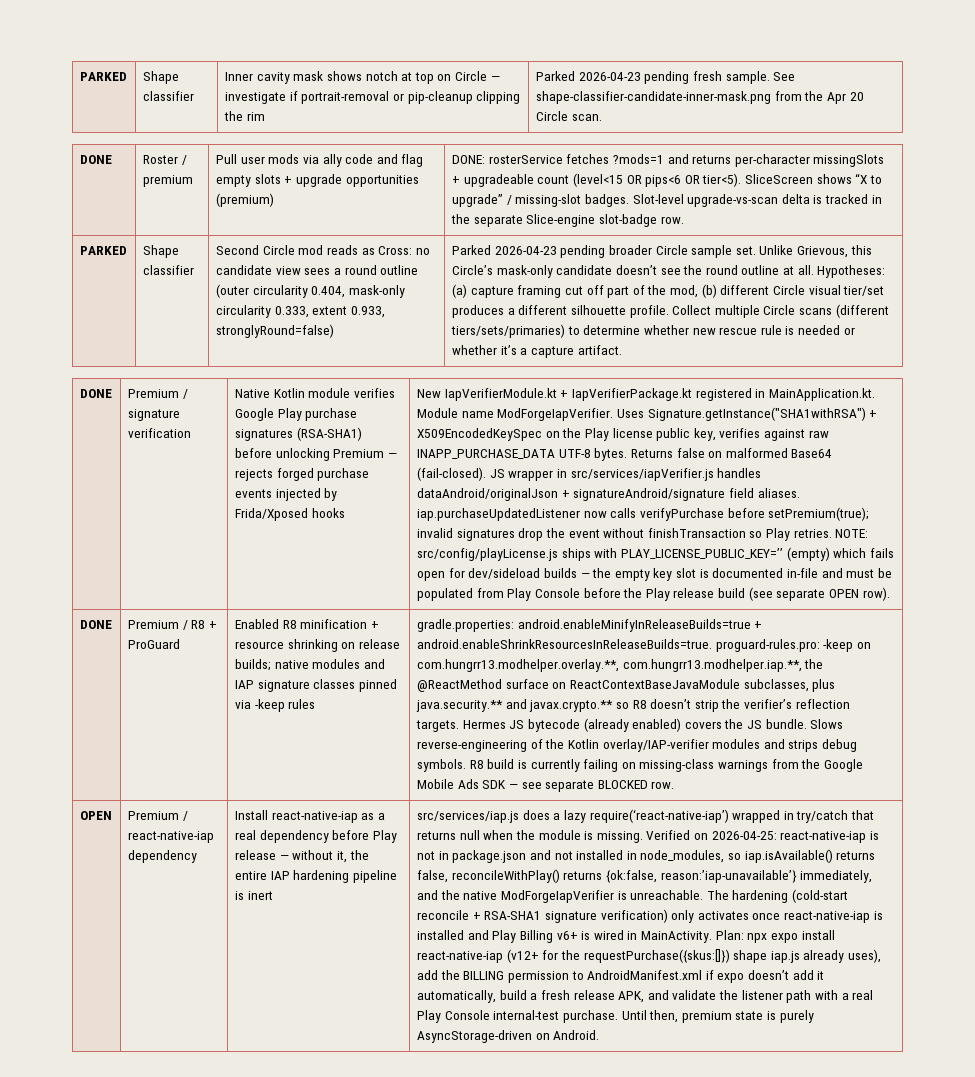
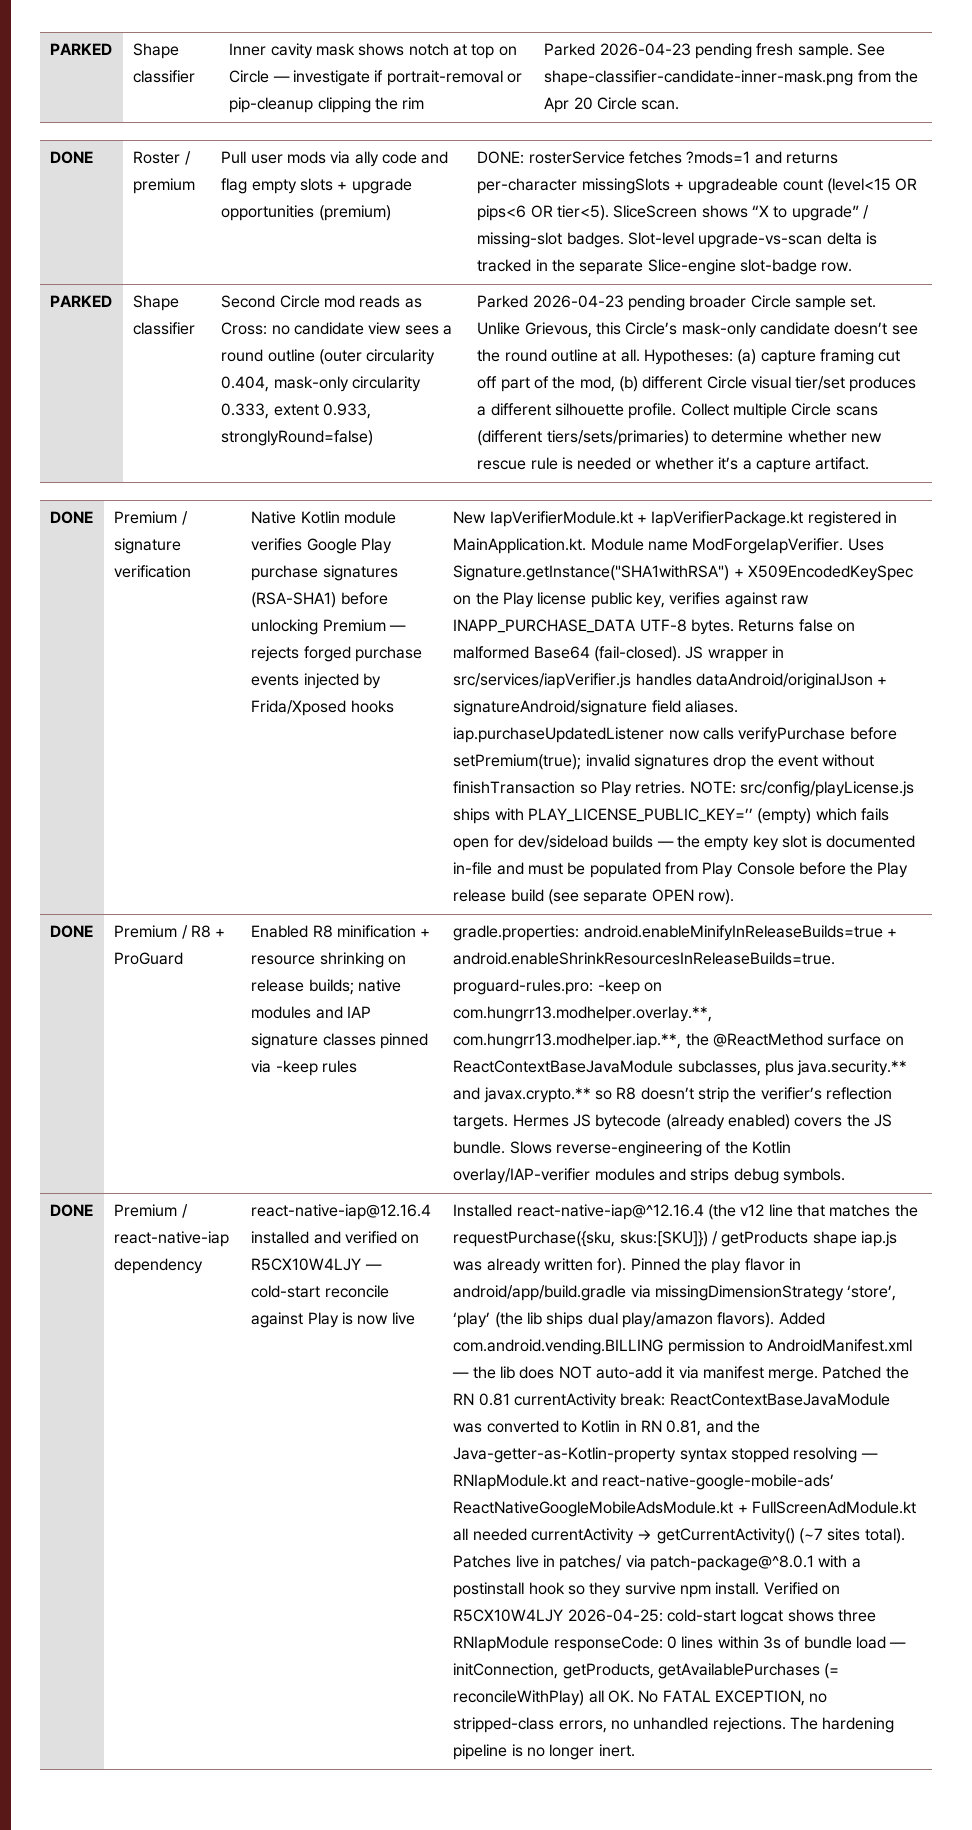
[469,759,864,772] [416,779,675,792] [79,811,112,820] [127,811,188,821] [127,831,214,843] [127,850,197,863] [234,810,385,823] [234,830,397,843] [234,850,369,863] [234,870,397,883] [234,891,273,900] [416,809,875,823] [416,830,880,843] [416,849,876,863] [416,869,873,883] [416,889,849,903] [416,909,883,923] [416,930,835,943] [416,949,882,963] [416,970,825,983] [416,990,874,1003] [416,1010,814,1023] [416,1030,600,1043] R8 build is currently failing on missing-class warnings from the Google Mobile Ads SDK — see separate BLOCKED row. // OPEN | Premium / react-native-iap dependency | Install react-native-iap as a real dependency before Play release — without it, the entire IAP hardening pipeline is inert | src/services/iap.js does a lazy require(‘react-native-iap’) wrapped in try/catch that returns null when the module is missing. Verified on 2026-04-25: react-native-iap is not in package.json and not installed in node_modules, so iap.isAvailable() returns false, reconcileWithPlay() returns {ok:false, reason:’iap-unavailable’} immediately, and the native ModForgeIapVerifier is unreachable. The hardening (cold-start reconcile + RSA-SHA1 signature verification) only activates once react-native-iap is installed and Play Billing v6+ is wired in MainActivity. Plan: npx expo install react-native-iap (v12+ for the requestPurchase({skus:[]}) shape iap.js already uses), add the BILLING permission to AndroidManifest.xml if expo doesn’t add it automatically, build a fresh release APK, and validate the listener path with a real Play Console internal-test purchase. Until then, premium state is purely AsyncStorage-driven on Android. -> [50,1204,94,1217] [114,1204,188,1218] [114,1231,230,1247] [114,1258,204,1274] [251,1204,432,1220] [251,1231,420,1244] [251,1258,382,1271] [251,1285,389,1298] [251,1312,415,1328] [453,1204,918,1220] [453,1231,897,1247] [453,1258,801,1274] [453,1285,897,1301] [453,1312,825,1328] [453,1339,913,1355] [452,1366,909,1382] [453,1393,890,1409] [453,1420,760,1436] [453,1447,878,1463] [453,1474,834,1490] [453,1501,916,1517] [453,1528,905,1544] [453,1555,861,1571] [453,1582,840,1598] [453,1609,876,1625] [453,1636,907,1652] [453,1663,840,1679] [453,1690,828,1706] [453,1717,895,1733] [453,1744,635,1760] // DONE | Premium / react-native-iap dependency | react-native-iap@12.16.4 installed and verified on R5CX10W4LJY — cold-start reconcile against Play is now live | Installed react-native-iap@^12.16.4 (the v12 line that matches the requestPurchase({sku, skus:[SKU]}) / getProducts shape iap.js was already written for). Pinned the play flavor in android/app/build.gradle via missingDimensionStrategy ‘store’, ‘play’ (the lib ships dual play/amazon flavors). Added com.android.vending.BILLING permission to AndroidManifest.xml — the lib does NOT auto-add it via manifest merge. Patched the RN 0.81 currentActivity break: ReactContextBaseJavaModule was converted to Kotlin in RN 0.81, and the Java-getter-as-Kotlin-property syntax stopped resolving — RNIapModule.kt and react-native-google-mobile-ads’ ReactNativeGoogleMobileAdsModule.kt + FullScreenAdModule.kt all needed currentActivity → getCurrentActivity() (~7 sites total). Patches live in patches/ via patch-package@^8.0.1 with a postinstall hook so they survive npm install. Verified on R5CX10W4LJY 2026-04-25: cold-start logcat shows three RNIapModule responseCode: 0 lines within 3s of bundle load — initConnection, getProducts, getAvailablePurchases (= reconcileWithPlay) all OK. No FATAL EXCEPTION, no stripped-class errors, no unhandled rejections. The hardening pipeline is no longer inert.

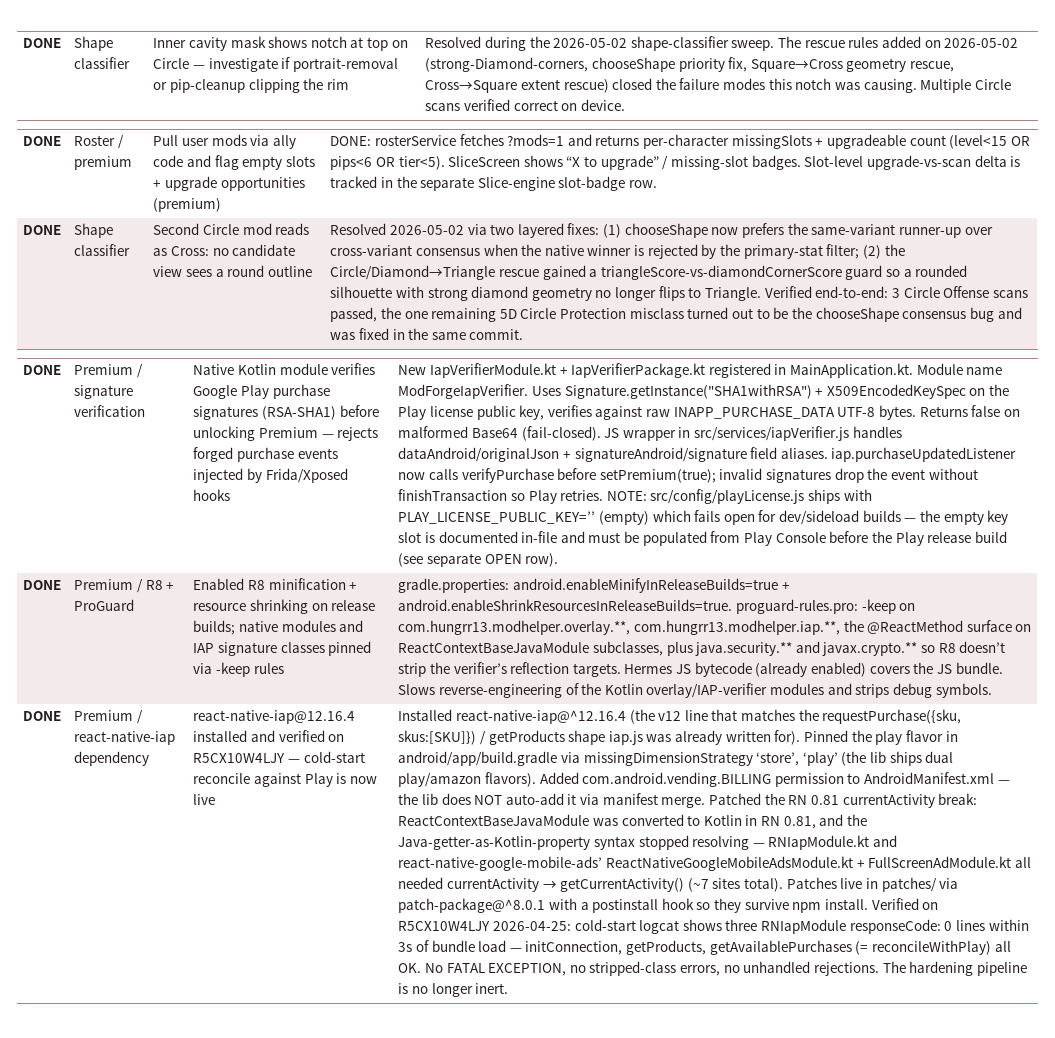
[50,43,113,55] PARKED -> [23,38,62,48] DONE
[544,43,885,59] [544,70,918,86] [544,97,680,113] Parked 2026-04-23 pending fresh sample. See shape-classifier-candidate-inner-mask.png from the Apr 20 Circle scan. -> [425,36,1019,51] [425,57,955,72] [425,78,1011,93] [425,99,625,111] Resolved during the 2026-05-02 shape-classifier sweep. The rescue rules added on 2026-05-02 (strong-Diamond-corners, chooseShape priority fix, Square→Cross geometry rescue, Cross→Square extent rescue) closed the failure modes this notch was causing. Multiple Circle scans verified correct on device.
[50,295,113,307] PARKED -> [23,225,62,235] DONE
[318,349,436,365] [221,376,421,392] [221,403,371,419] [221,430,374,446] [477,295,877,311] [477,322,918,338] [477,349,901,365] [477,376,917,392] [477,403,878,419] [477,430,882,446] [477,457,870,473] (outer circularity 0.404, mask-only circularity 0.333, extent 0.933, stronglyRound=false) | Parked 2026-04-23 pending broader Circle sample set. Unlike Grievous, this Circle’s mask-only candidate doesn’t see the round outline at all. Hypotheses: (a) capture framing cut off part of the mod, (b) different Circle visual tier/set produces a different silhouette profile. Collect multiple Circle scans (different tiers/sets/primaries) to determine whether new rescue rule is needed or whether it’s a capture artifact. -> [330,223,993,238] [330,244,905,259] [330,265,968,280] [330,286,1028,301] [330,307,1022,322] [330,328,524,340] | Resolved 2026-05-02 via two layered fixes: (1) chooseShape now prefers the same-variant runner-up over cross-variant consensus when the native winner is rejected by the primary-stat filter; (2) the Circle/Diamond→Triangle rescue gained a triangleScore-vs-diamondCornerScore guard so a rounded silhouette with strong diamond geometry no longer flips to Triangle. Verified end-to-end: 3 Circle Offense scans passed, the one remaining 5D Circle Protection misclass turned out to be the chooseShape consensus bug and was fixed in the same commit.

